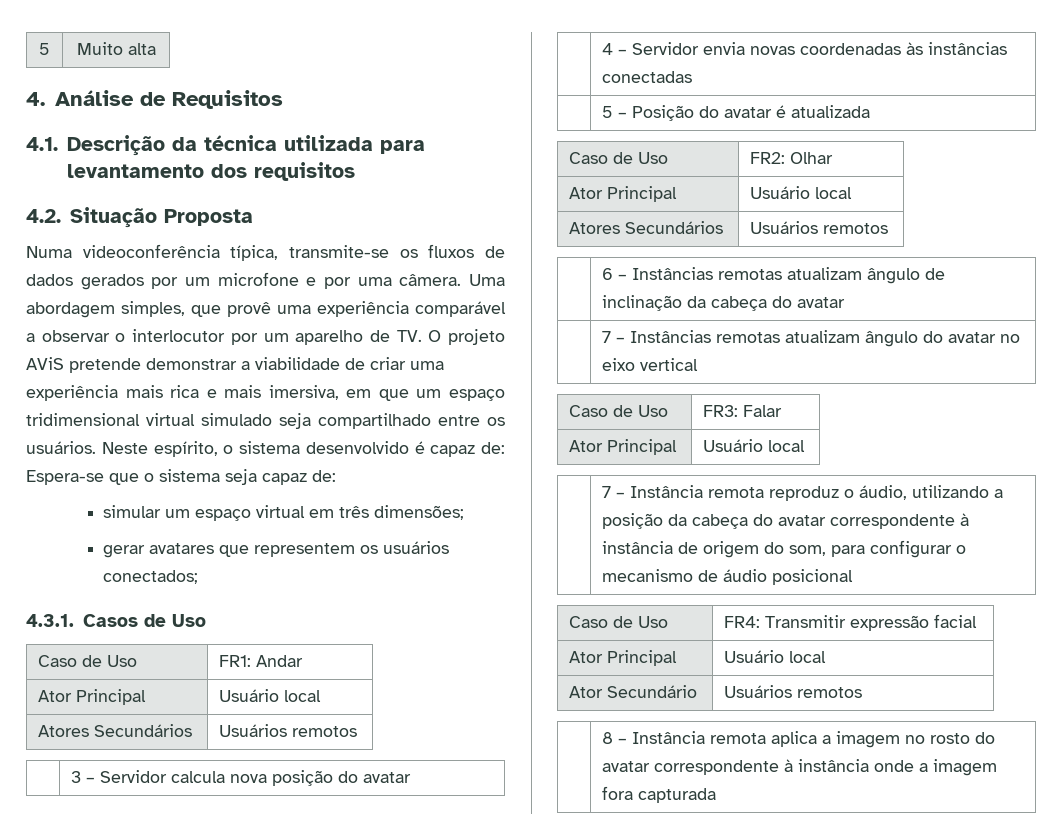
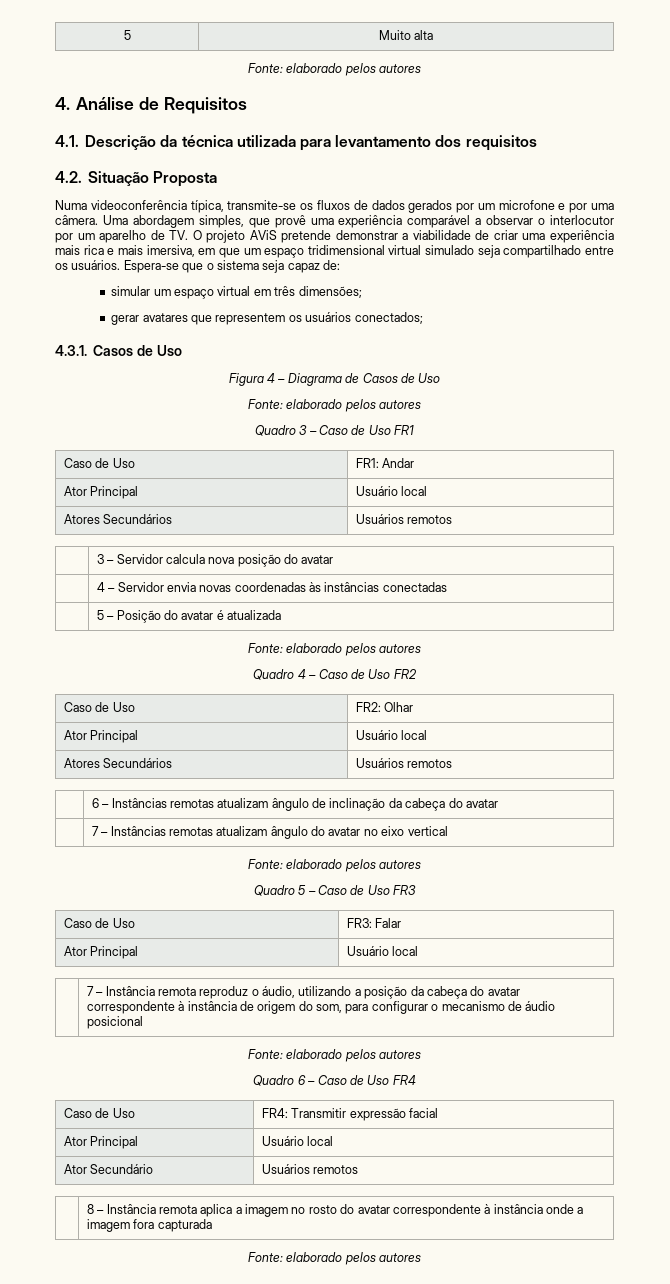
(156, 49) none -> [247,63,422,76] // Fonte: elaborado pelos autores
[101,441,505,457] Neste espírito, o sistema desenvolvido é capaz de: -> (121, 265) none
(206, 620) none -> [228,373,441,386] [247,399,422,412] [254,425,415,436] // Figura 4 – Diagrama de Casos de Uso // Fonte: elaborado pelos autores // Quadro 3 – Caso de Uso FR1
(871, 111) none -> [247,643,422,656] [253,669,417,680] // Fonte: elaborado pelos autores // Quadro 4 – Caso de Uso FR2
(699, 364) none -> [247,859,422,872] [253,885,417,896] // Fonte: elaborado pelos autores // Quadro 5 – Caso de Uso FR3
(854, 577) none -> [247,1049,422,1062] [253,1075,416,1086] // Fonte: elaborado pelos autores // Quadro 6 – Caso de Uso FR4
(717, 795) none -> [247,1252,422,1265] // Fonte: elaborado pelos autores

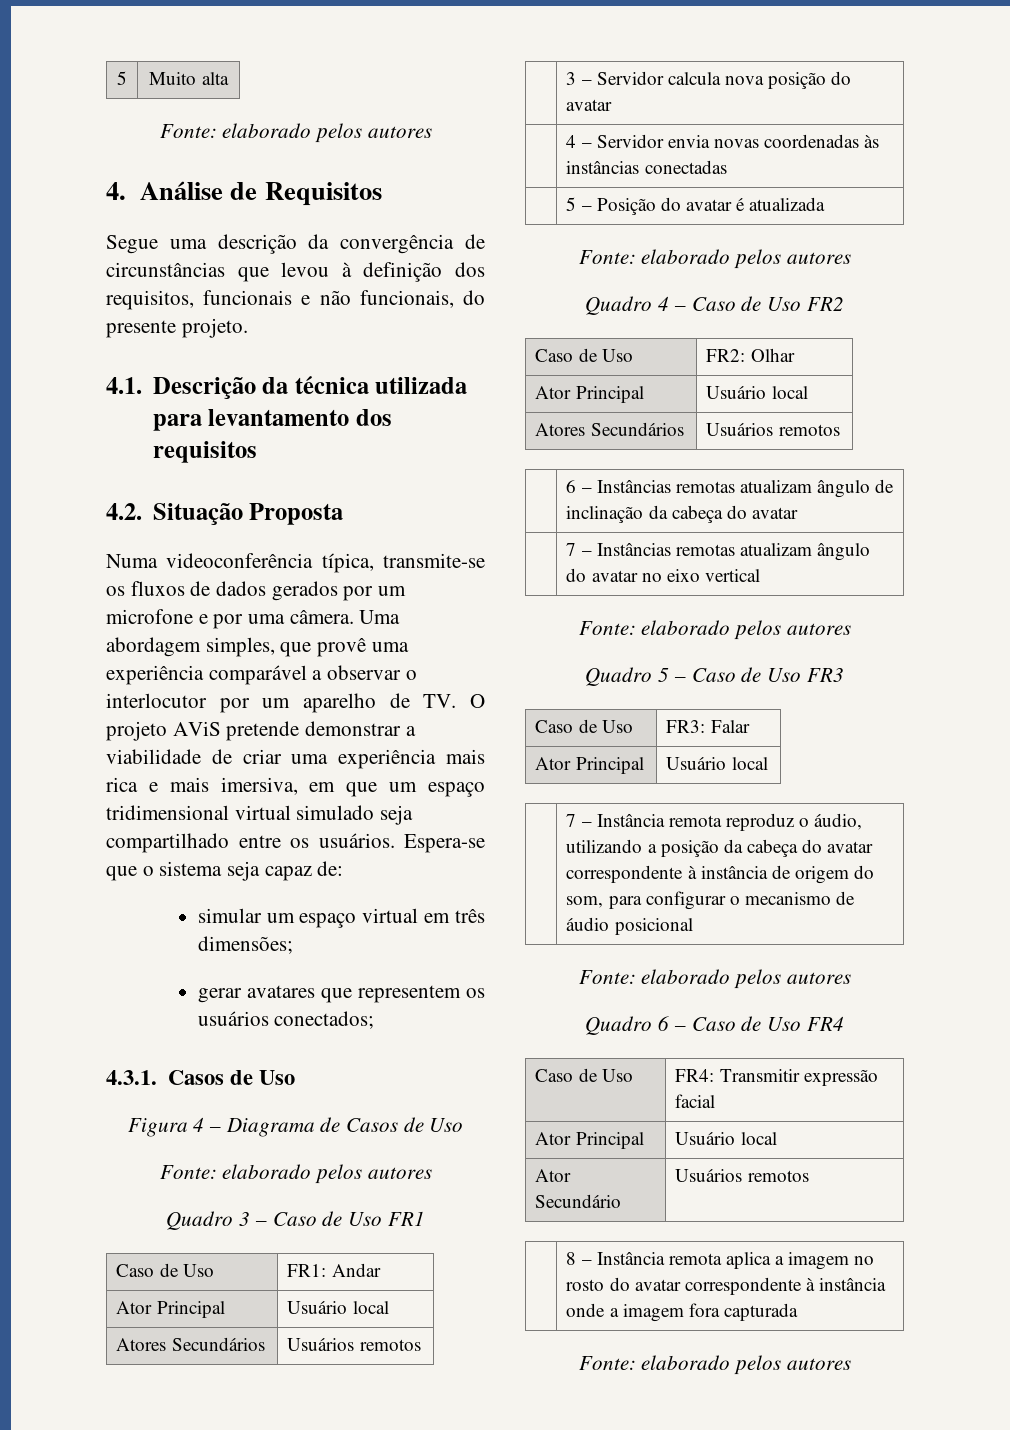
(247, 105) none -> [106,234,485,254] [106,262,485,282] [106,290,485,310] [106,318,248,338] // Segue uma descrição da convergência de circunstâncias que levou à definição dos requisitos, funcionais e não funcionais, do presente projeto.

